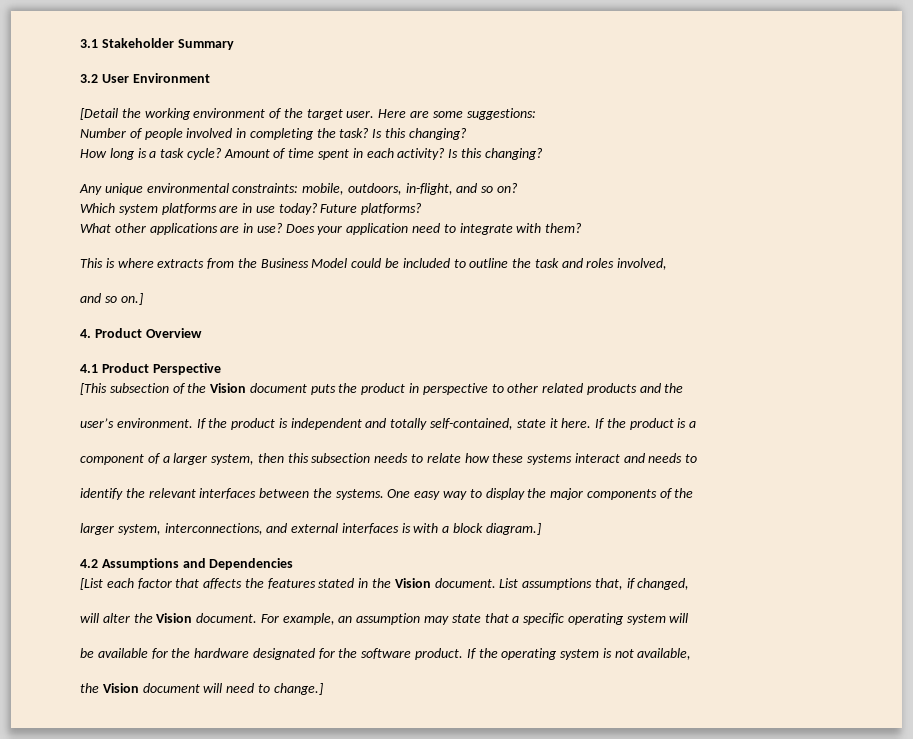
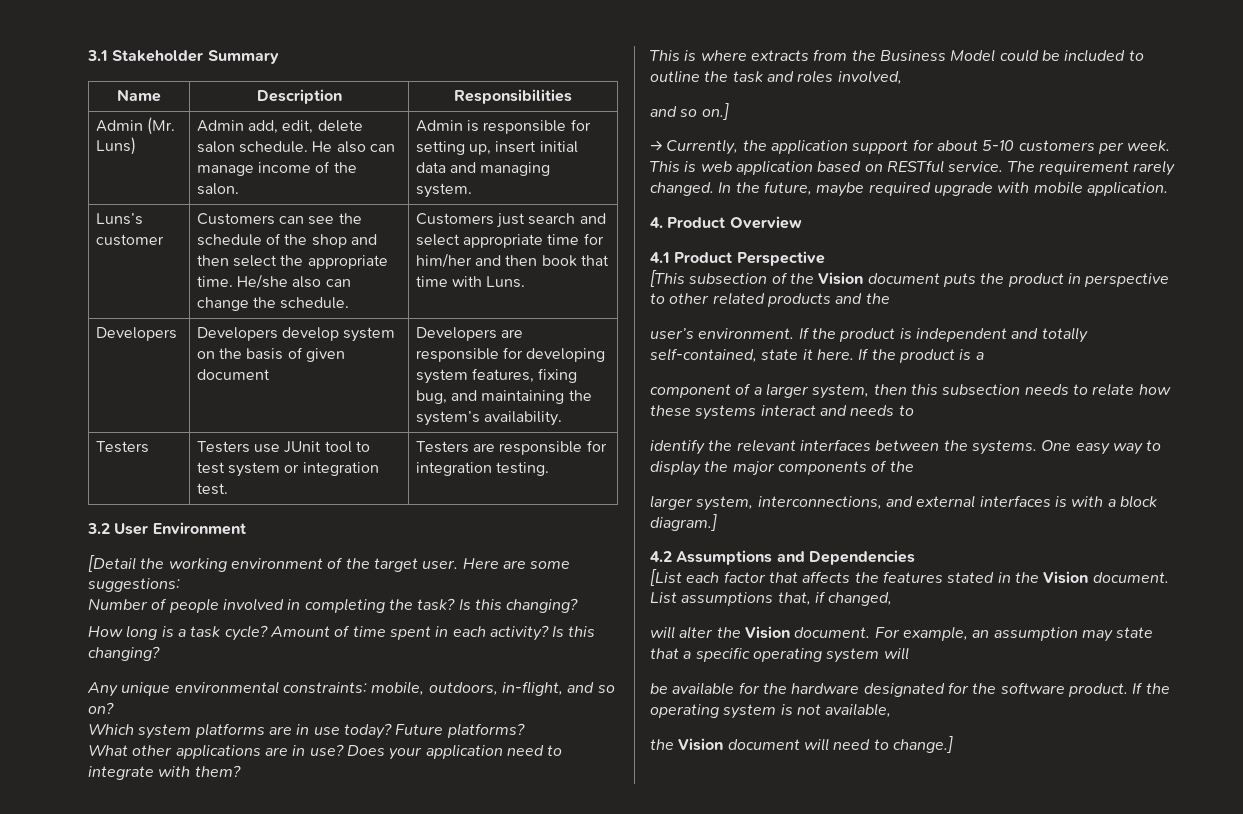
(234, 44) none -> [117,89,161,102] [256,89,342,104] [454,89,572,104] [95,117,176,135] [95,137,136,155] [196,120,363,134] [196,141,396,153] [196,161,357,176] [196,183,239,195] [415,119,591,134] [415,141,578,155] [415,162,551,176] [415,183,472,198] [95,213,143,225] [95,234,164,246] [196,213,362,225] [196,233,378,248] [196,255,388,269] [196,274,351,289] [196,297,350,311] [415,213,606,228] [415,233,604,248] [415,253,610,268] [415,276,526,288] [95,327,177,341] [196,327,396,342] [196,347,346,362] [196,369,270,380] [415,327,524,341] [415,347,606,362] [415,368,578,384] [415,390,592,404] [415,411,563,426] [95,441,149,453] [196,441,371,453] [196,462,379,477] [196,483,228,495] [415,440,607,455] [415,462,550,476] // Name | Description | Responsibilities // Admin (Mr. Luns) | Admin add, edit, delete salon schedule. He also can manage income of the salon. | Admin is responsible for setting up, insert initial data and managing system. // Luns’s customer | Customers can see the schedule of the shop and then select the appropriate time. He/she also can change the schedule. | Customers just search and select appropriate time for him/her and then book that time with Luns. // Developers | Developers develop system on the basis of given document | Developers are responsible for developing system features, fixing bug, and maintaining the system’s availability. // Testers | Testers use JUnit tool to test system or integration test. | Testers are responsible for integration testing.
(143, 299) none -> [650,139,1171,155] [650,160,1176,176] [650,181,1168,197] // → Currently, the application support for about 5-10 customers per week. This is web application based on RESTful service. The requirement rarely changed. In the future, maybe required upgrade with mobile application.

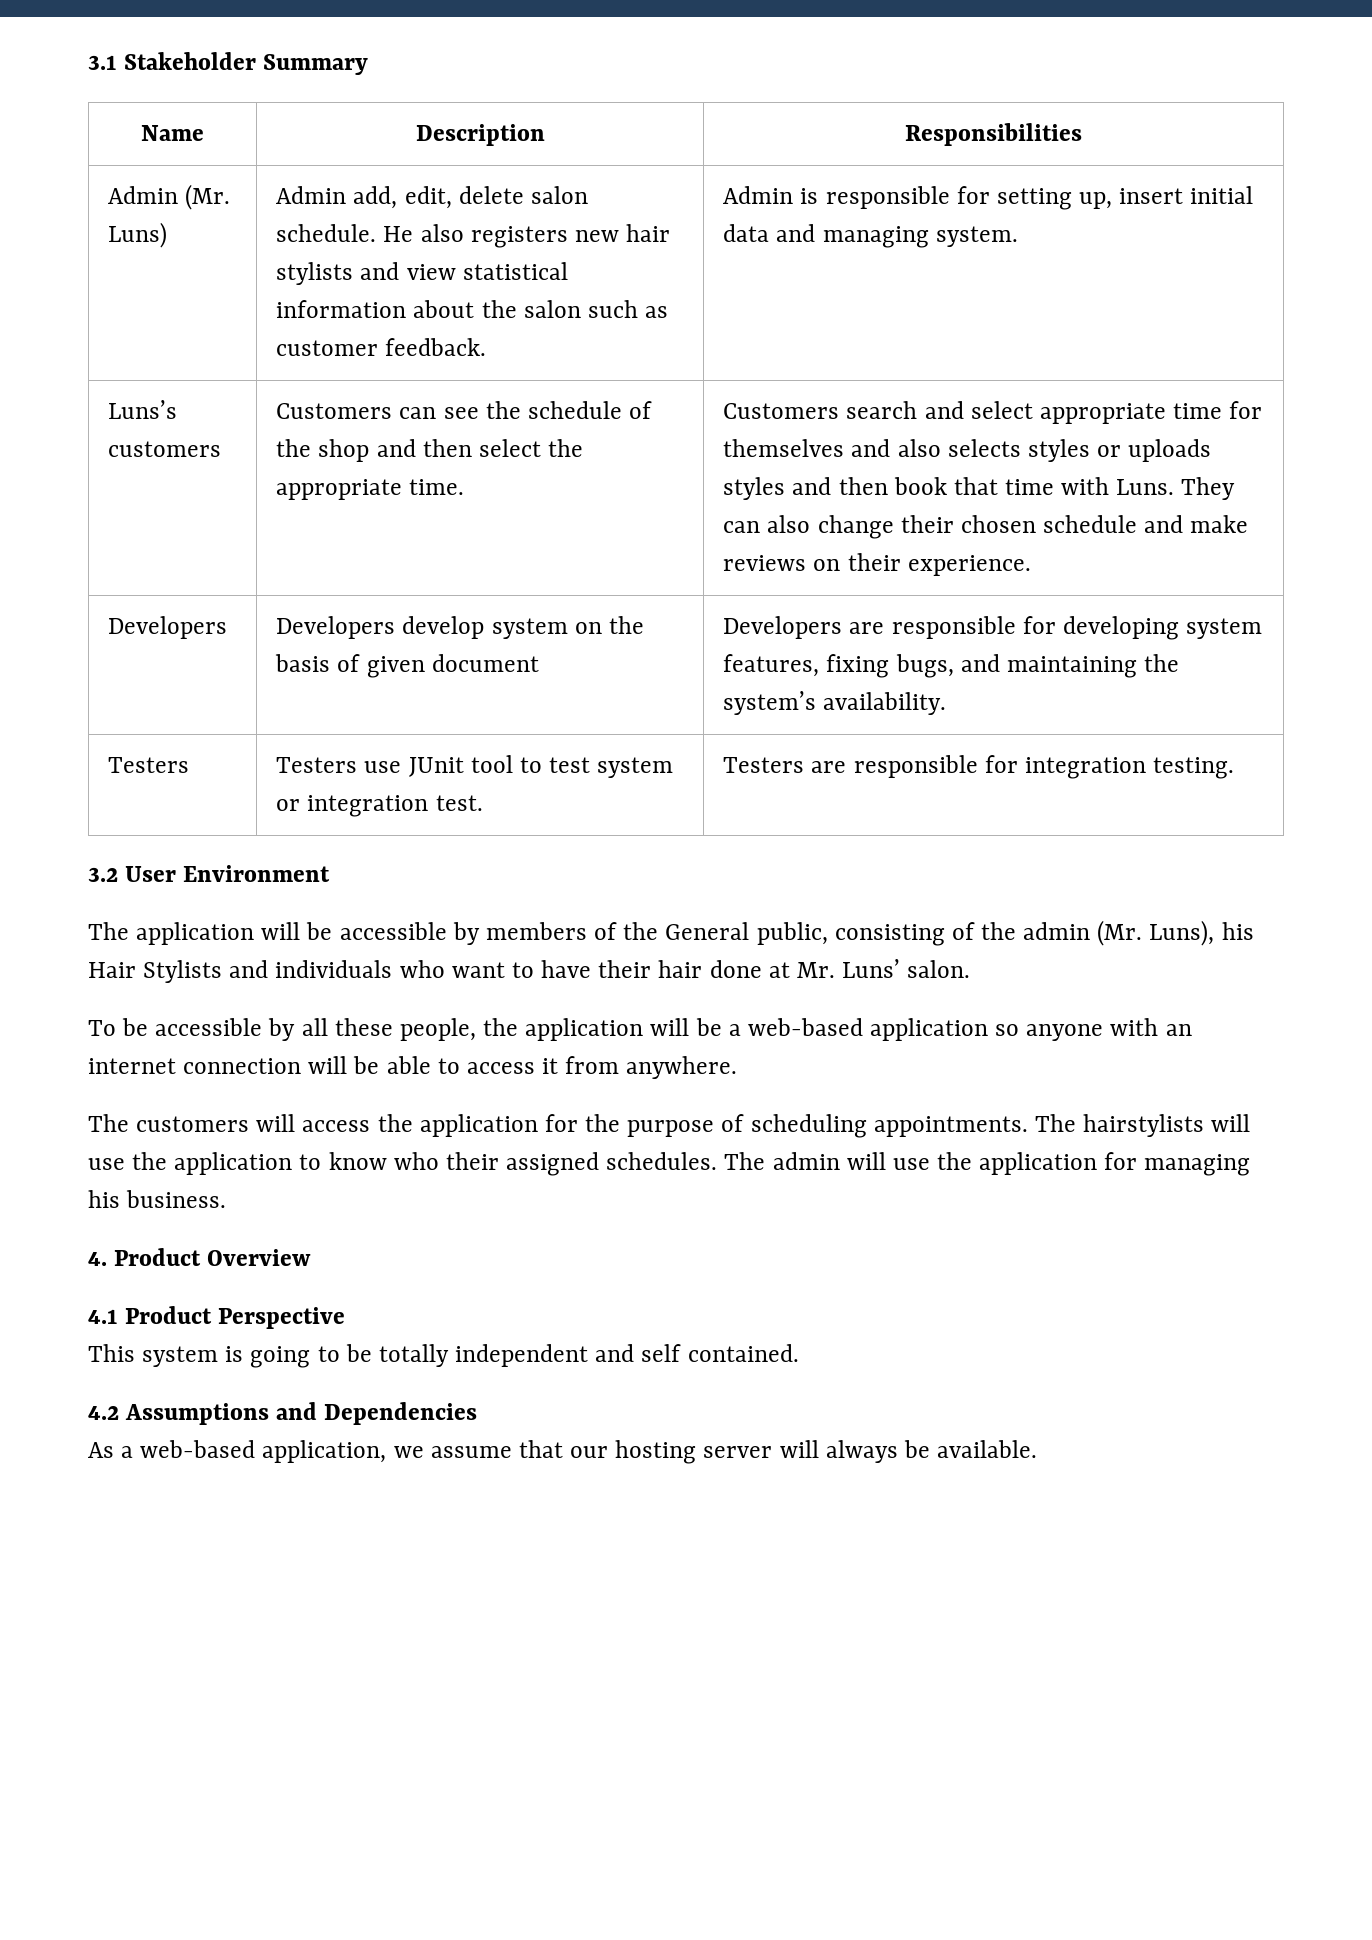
[370,144,396,152] [196,161,357,176] [196,183,239,195] can manage income of the salon. -> [470,224,671,248] [276,262,568,285] [276,300,669,318] [276,338,487,356] registers new hair stylists and view statistical information about the salon such as customer feedback.
[95,234,164,246] customer -> [108,441,222,457] customers
[237,274,351,289] [196,297,350,311] [415,213,526,228] He/she also can change the schedule. | Customers just -> [723,403,840,419] | Customers
[415,253,472,268] him/her -> [723,439,1212,462] [723,477,786,500] themselves and also selects styles or uploads styles
(526, 282) none -> [1181,477,1236,500] [723,515,1249,539] [723,553,1031,576] They can also change their chosen schedule and make reviews on their experience.
[415,390,447,404] bug, -> [895,654,954,678] bugs,
[88,555,571,572] [88,578,180,592] [88,598,579,613] [88,625,596,641] [88,646,160,661] [87,681,615,697] [88,702,114,714] [88,723,525,739] [88,744,563,760] [88,765,241,780] [650,49,1144,62] [650,70,902,84] [650,103,729,120] [650,139,1171,155] [650,160,1176,176] [650,181,1168,197] [Detail the working environment of the target user. Here are some suggestions: // Number of people involved in completing the task? Is this changing? // How long is a task cycle? Amount of time spent in each activity? Is this changing? // Any unique environmental constraints: mobile, outdoors, in-flight, and so on? // Which system platforms are in use today? Future platforms? // What other applications are in use? Does your application need to integrate with them? // This is where extracts from the Business Model could be included to outline the task and roles involved, // and so on.] // → Currently, the application support for about 5-10 customers per week. This is web application based on RESTful service. The requirement rarely changed. In the future, maybe required upgrade with mobile application. -> [88,920,1254,946] [88,959,971,983] [88,1018,1192,1041] [88,1056,738,1079] [88,1114,1251,1138] [88,1152,1251,1176] [88,1190,227,1208] The application will be accessible by members of the General public, consisting of the admin (Mr. Luns), his Hair Stylists and individuals who want to have their hair done at Mr. Luns’ salon. // To be accessible by all these people, the application will be a web-based application so anyone with an internet connection will be able to access it from anywhere. // The customers will access the application for the purpose of scheduling appointments. The hairstylists will use the application to know who their assigned schedules. The admin will use the application for managing his business.
[650,270,1170,287] [650,292,890,307] [650,327,1088,343] [650,348,984,363] [650,383,1171,399] [650,405,914,420] [650,439,1162,455] [650,460,914,476] [650,495,1157,511] [650,514,717,531] [650,550,915,565] [650,569,1169,586] [650,591,893,606] [650,626,1154,642] [650,647,909,663] [650,682,1170,697] [650,703,892,719] [650,736,953,753] [This subsection of the Vision document puts the product in perspective to other related products and the // user’s environment. If the product is independent and totally self-contained, state it here. If the product is a // component of a larger system, then this subsection needs to relate how these systems interact and needs to // identify the relevant interfaces between the systems. One easy way to display the major components of the // larger system, interconnections, and external interfaces is with a block diagram.] // 4.2 Assumptions and Dependencies // [List each factor that affects the features stated in the Vision document. List assumptions that, if changed, // will alter the Vision document. For example, an assumption may state that a specific operating system will // be available for the hardware designated for the software product. If the operating system is not available, // the Vision document will need to change.] -> [88,1344,799,1368] [88,1402,478,1425] [88,1440,1038,1464] This system is going to be totally independent and self contained. // 4.2 Assumptions and Dependencies // As a web-based application, we assume that our hosting server will always be available.

